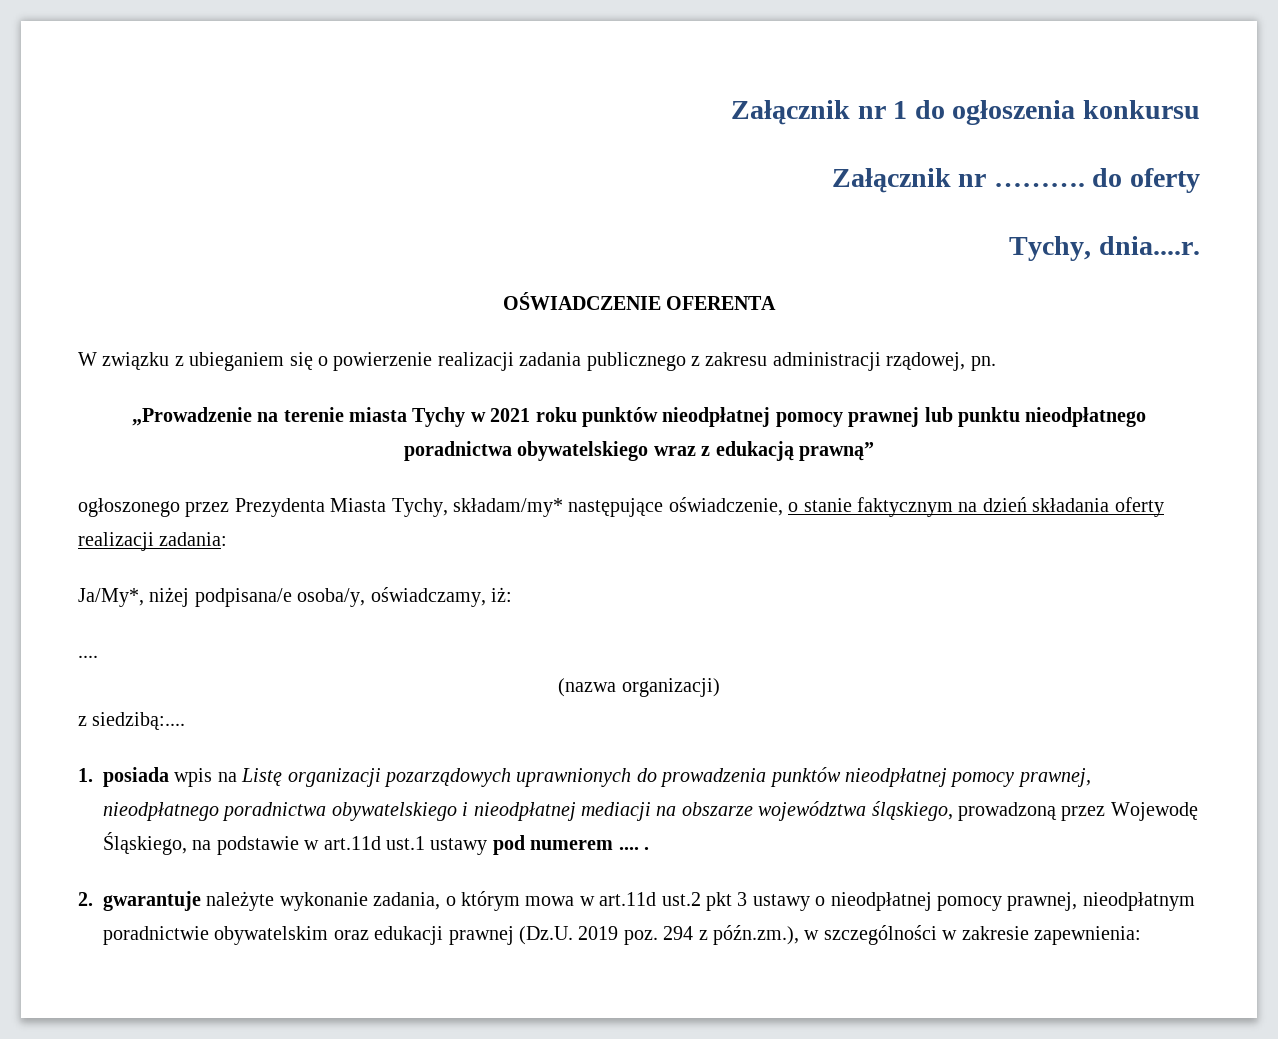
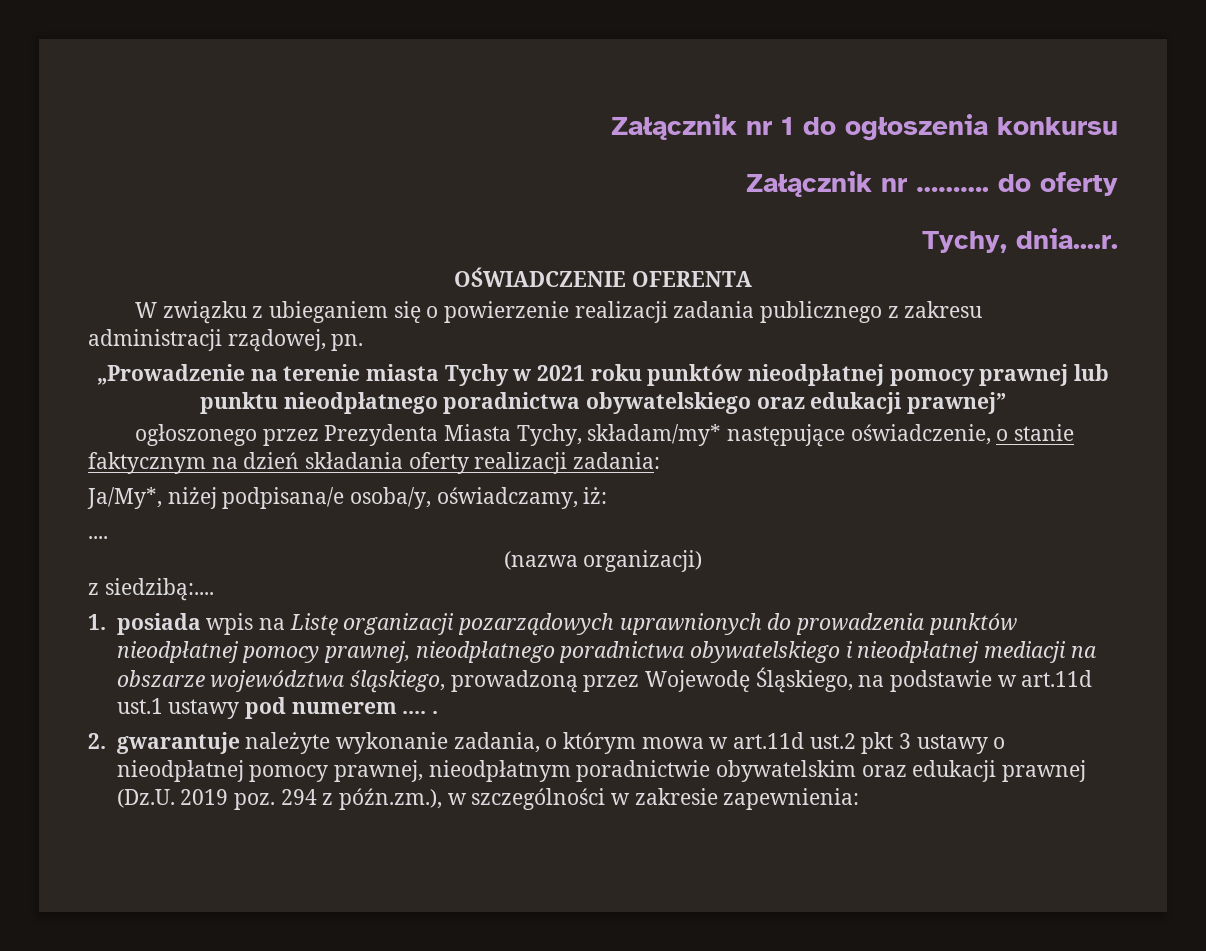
[653,441,874,461] wraz z edukacją prawną” -> [756,392,1007,414] oraz edukacji prawnej”

